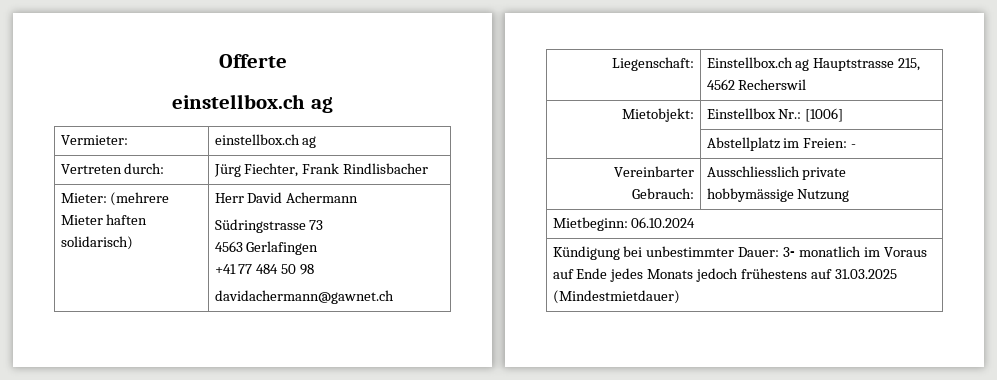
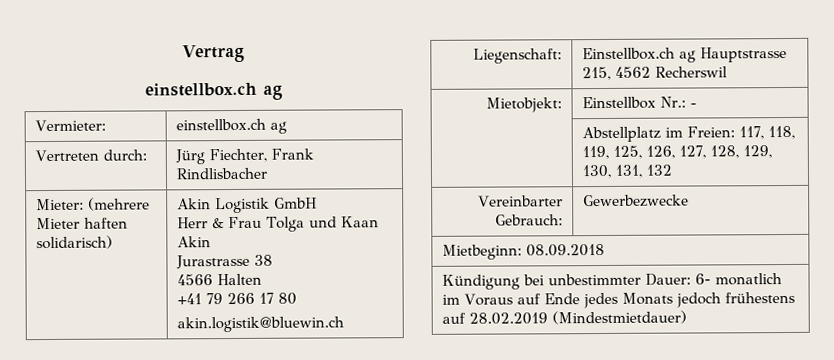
[218,54,287,68] Offerte -> [182,44,246,63] Vertrag
[214,192,359,203] [214,219,324,233] [214,241,319,255] [214,264,315,275] [214,290,394,304] Herr David Achermann // Südringstrasse 73 // 4563 Gerlafingen // +41 77 484 50 98 // davidachermann@gawnet.ch -> [177,197,318,214] [177,216,380,232] [177,236,212,248] [176,254,274,270] [177,273,263,286] [177,292,298,305] [177,316,345,333] Akin Logistik GmbH // Herr & Frau Tolga und Kaan Akin // Jurastrasse 38 // 4566 Halten // +41 79 266 17 80 // akin.logistik@bluewin.ch
[805,108,844,122] [1006] -> [690,102,698,108] -
[851,144,857,148] [614,166,695,177] [632,188,695,199] [706,166,847,180] [706,188,850,202] - // Vereinbarter Gebrauch: | Ausschliesslich private hobbymässige Nutzung -> [739,125,796,140] [582,145,773,160] [582,164,673,179] [477,195,563,207] [494,214,563,226] [583,194,690,208] 117, 118, 119, 125, 126, 127, 128, 129, 130, 131, 132 // Vereinbarter Gebrauch: | Gewerbezwecke
[631,217,696,228] 06.10.2024 -> [526,243,606,257] 08.09.2018
[783,247,796,257] 3- -> [695,273,712,285] 6-
[834,269,897,279] 31.03.2025 -> [469,312,549,325] 28.02.2019

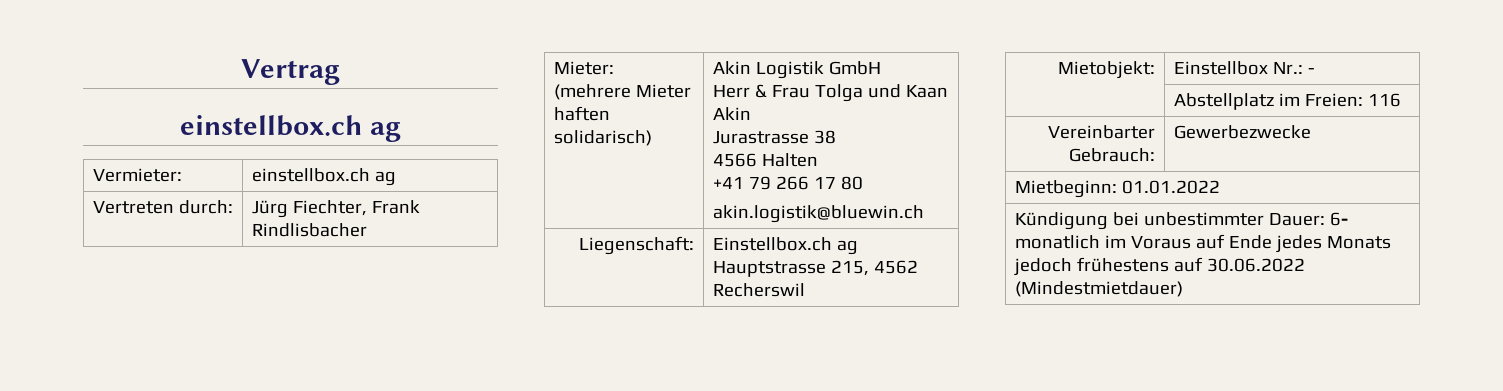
[739,125,796,140] [582,145,773,160] [582,164,673,179] 117, 118, 119, 125, 126, 127, 128, 129, 130, 131, 132 -> [1367,93,1401,107] 116
[526,243,606,257] 08.09.2018 -> [1121,180,1220,194] 01.01.2022
[469,312,549,325] 28.02.2019 -> [1206,258,1305,272] 30.06.2022

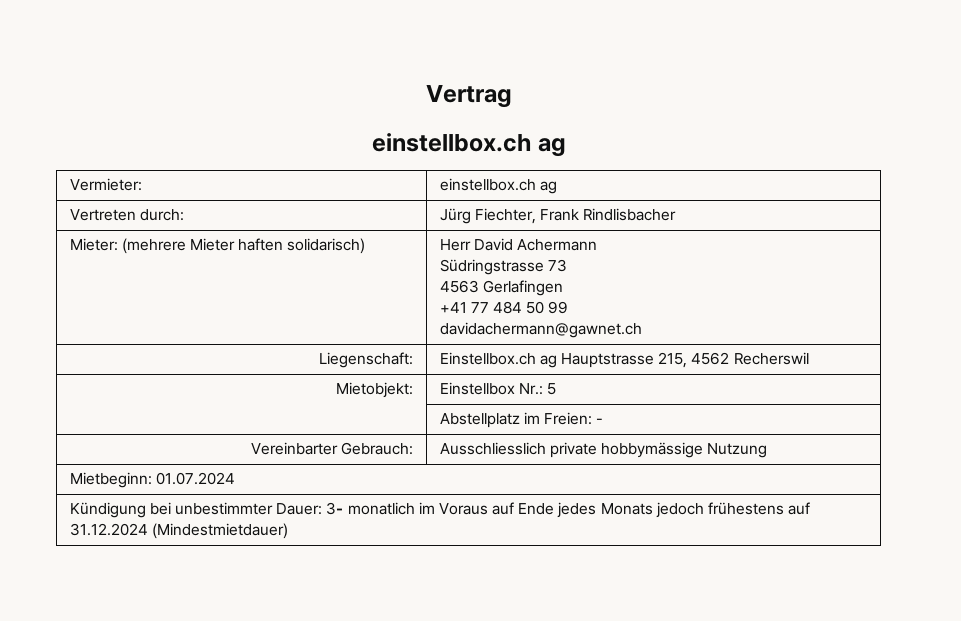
[712,61,881,79] [712,84,948,102] [712,107,751,120] [712,130,836,144] [712,153,818,167] [712,176,863,190] [712,205,924,223] Akin Logistik GmbH // Herr & Frau Tolga und Kaan Akin // Jurastrasse 38 // 4566 Halten // +41 79 266 17 80 // akin.logistik@bluewin.ch -> [439,238,597,251] [439,259,567,275] [439,280,563,296] [439,301,569,314] [439,322,642,338] Herr David Achermann // Südringstrasse 73 // 4563 Gerlafingen // +41 77 484 50 99 // davidachermann@gawnet.ch
[1307,68,1315,74] - -> [546,383,556,395] 5
[1367,93,1401,107] 116 -> [596,418,604,424] -
[1173,125,1311,139] Gewerbezwecke -> [439,442,768,458] Ausschliesslich private hobbymässige Nutzung
[1121,180,1220,194] 01.01.2022 -> [155,472,235,485] 01.07.2024
[1329,212,1348,226] 6- -> [326,502,344,515] 3-
[1206,258,1305,272] 30.06.2022 -> [69,523,148,536] 31.12.2024

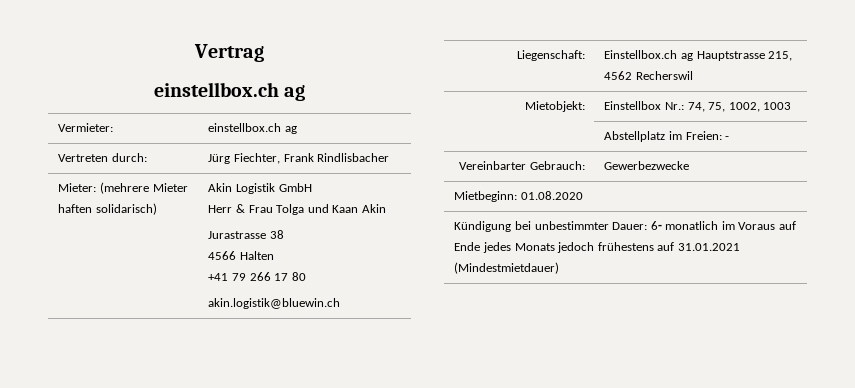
[439,238,597,251] [439,259,567,275] [439,280,563,296] [439,301,569,314] [439,322,642,338] Herr David Achermann // Südringstrasse 73 // 4563 Gerlafingen // +41 77 484 50 99 // davidachermann@gawnet.ch -> [208,183,312,194] [208,204,386,215] [208,230,284,239] [208,251,274,260] [208,272,306,281] [208,298,341,309] Akin Logistik GmbH // Herr & Frau Tolga und Kaan Akin // Jurastrasse 38 // 4566 Halten // +41 79 266 17 80 // akin.logistik@bluewin.ch
[546,383,556,395] 5 -> [687,102,792,112] 74, 75, 1002, 1003
[439,442,768,458] Ausschliesslich private hobbymässige Nutzung -> [604,161,690,170] Gewerbezwecke
[155,472,235,485] 01.07.2024 -> [520,191,583,200] 01.08.2020
[326,502,344,515] 3- -> [650,221,662,230] 6-
[69,523,148,536] 31.12.2024 -> [677,243,740,251] 31.01.2021

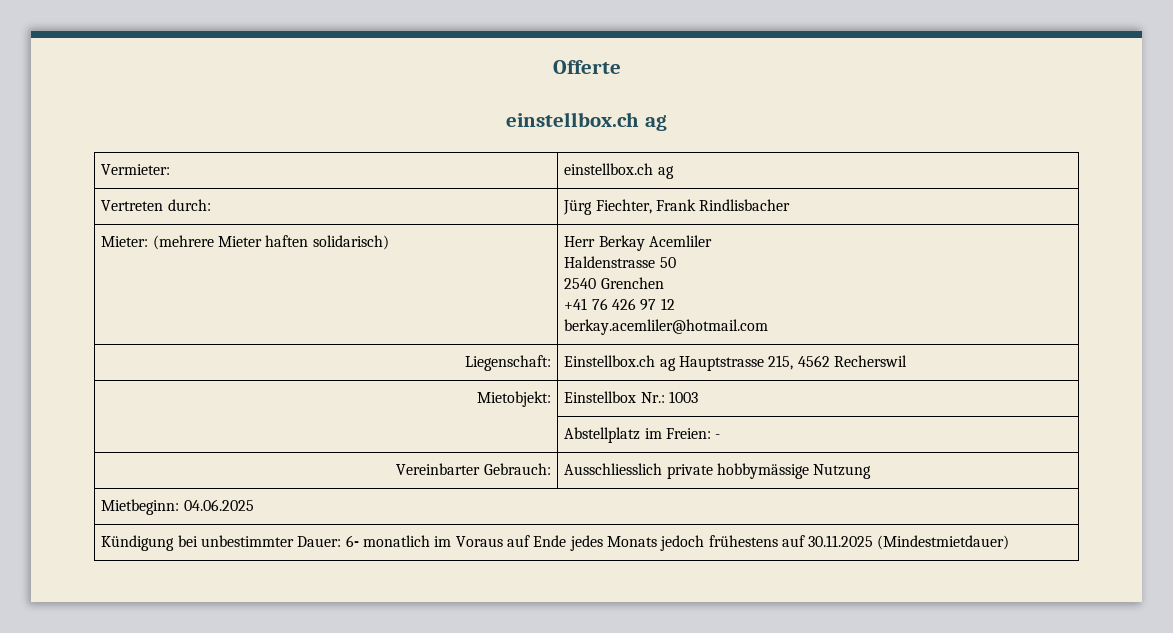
[194,44,264,62] Vertrag -> [552,60,621,74] Offerte
[208,183,312,194] [208,204,386,215] [208,230,284,239] [208,251,274,260] [208,272,306,281] [208,298,341,309] Akin Logistik GmbH // Herr & Frau Tolga und Kaan Akin // Jurastrasse 38 // 4566 Halten // +41 79 266 17 80 // akin.logistik@bluewin.ch -> [564,235,713,251] [564,256,676,268] [564,277,664,289] [564,298,675,311] [564,319,769,335] Herr Berkay Acemliler // Haldenstrasse 50 // 2540 Grenchen // +41 76 426 97 12 // berkay.acemliler@hotmail.com
[687,102,760,112] 74, 75, 1002, -> (665, 397) none
[604,161,690,170] Gewerbezwecke -> [564,463,872,479] Ausschliesslich private hobbymässige Nutzung
[520,191,583,200] 01.08.2020 -> [183,499,254,511] 04.06.2025
[677,243,740,251] 31.01.2021 -> [808,535,874,547] 30.11.2025

